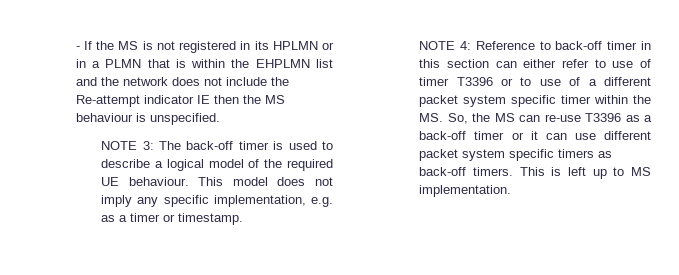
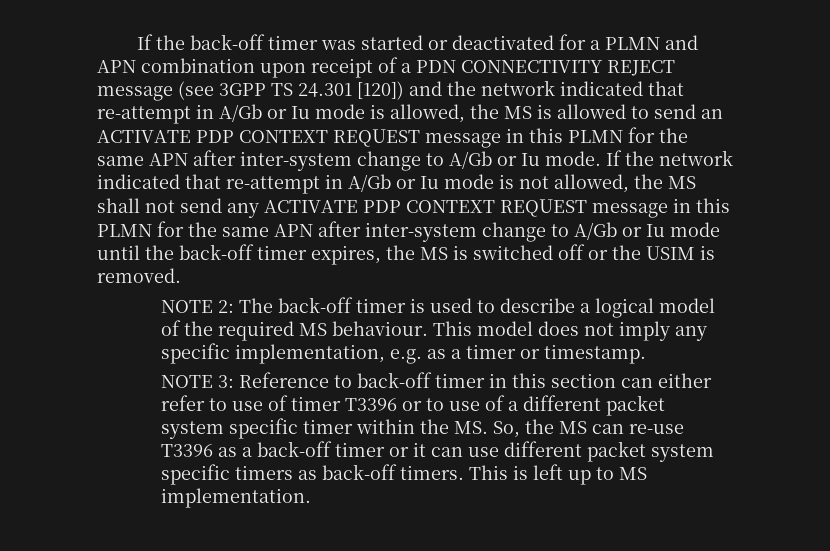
[75,41,334,53] [75,59,334,68] [75,77,289,86] [75,95,285,107] [75,113,220,125] [101,141,154,150] - If the MS is not registered in its HPLMN or in a PLMN that is within the EHPLMN list and the network does not include the Re-attempt indicator IE then the MS behaviour is unspecified. // NOTE 3: -> [137,34,699,50] [97,57,675,78] [97,80,684,101] [97,104,723,124] [97,127,688,148] [97,150,733,171] [97,174,696,194] [97,198,730,218] [97,221,720,242] [97,244,715,265] [97,268,181,283] [161,300,235,313] If the back-off timer was started or deactivated for a PLMN and APN combination upon receipt of a PDN CONNECTIVITY REJECT message (see 3GPP TS 24.301 [120]) and the network indicated that re-attempt in A/Gb or Iu mode is allowed, the MS is allowed to send an ACTIVATE PDP CONTEXT REQUEST message in this PLMN for the same APN after inter-system change to A/Gb or Iu mode. If the network indicated that re-attempt in A/Gb or Iu mode is not allowed, the MS shall not send any ACTIVATE PDP CONTEXT REQUEST message in this PLMN for the same APN after inter-system change to A/Gb or Iu mode until the back-off timer expires, the MS is switched off or the USIM is removed. // NOTE 2:
[101,177,120,186] UE -> [299,323,328,336] MS
[460,41,472,50] 4: -> [218,375,235,388] 3:

